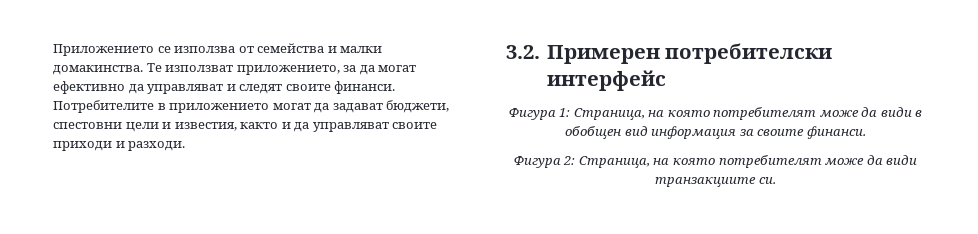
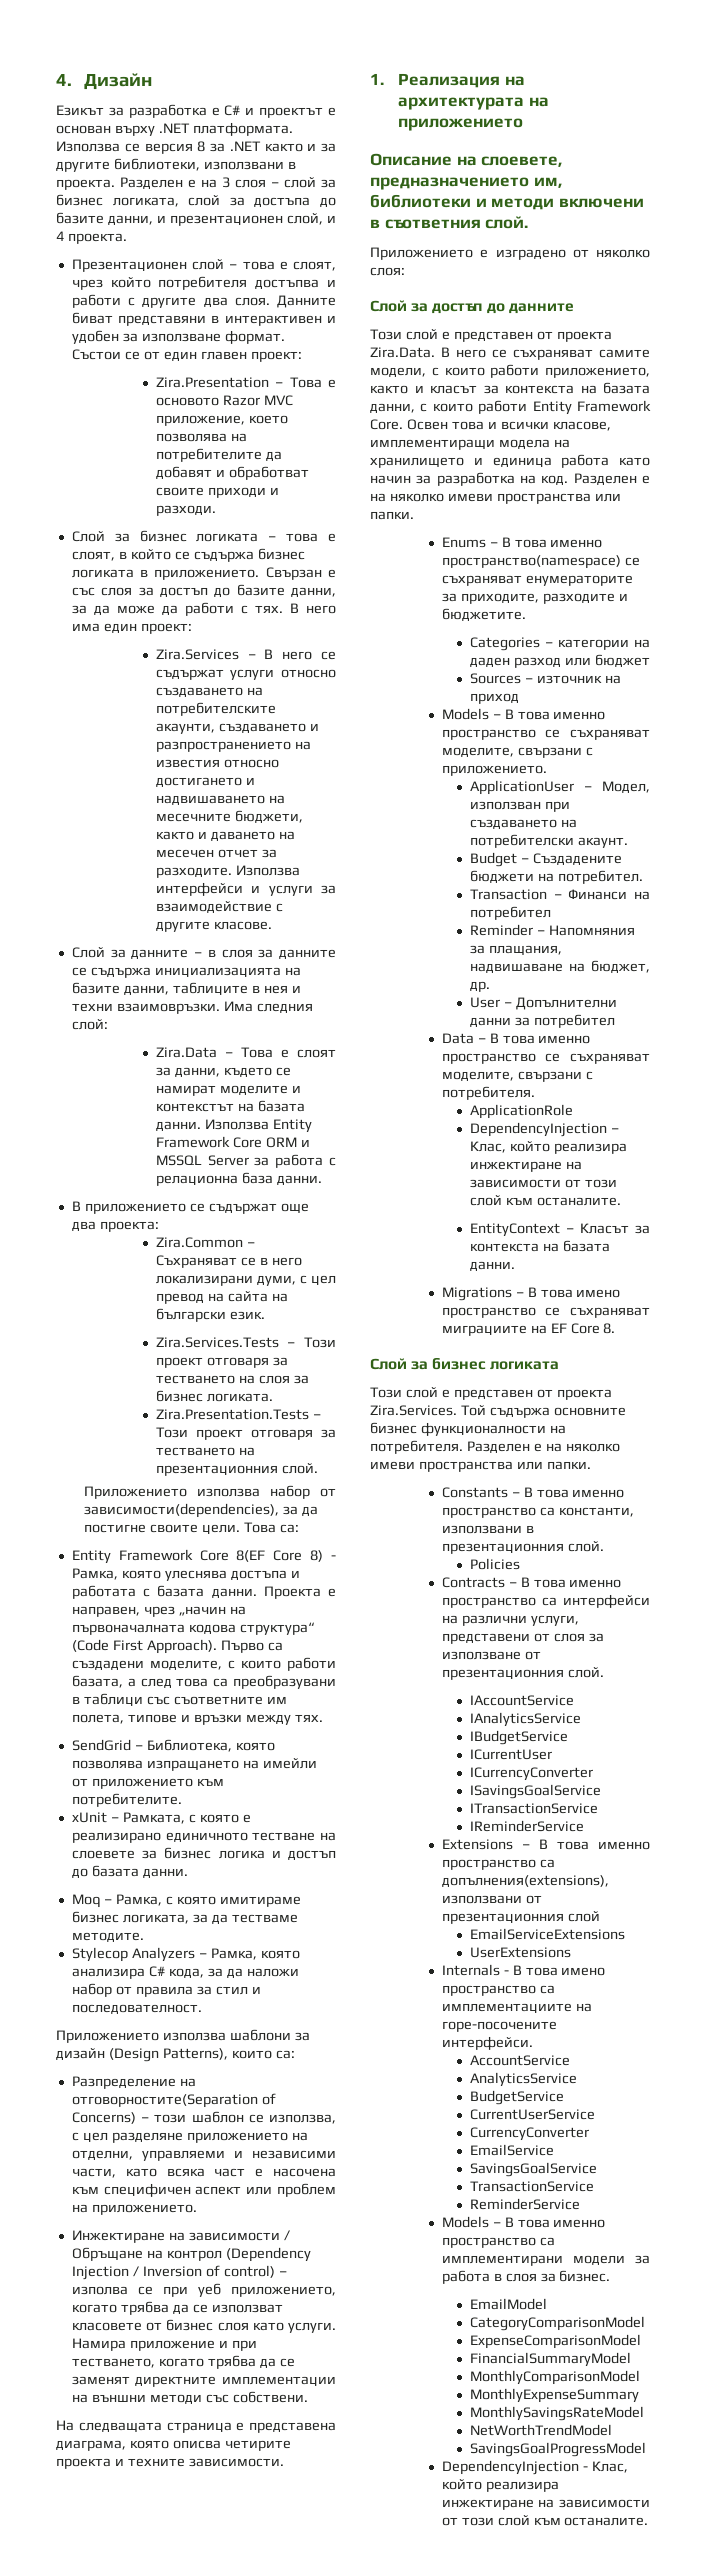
[53,43,383,56] [53,63,417,75] [53,81,396,94] [53,100,450,113] [53,122,438,132] [53,141,186,151] [506,43,833,64] [546,70,666,91] [508,107,923,120] [565,126,866,139] [513,155,918,168] [655,177,776,187] Приложението се използва от семейства и малки домакинства. Те използват приложението, за да могат ефективно да управляват и следят своите финанси. Потребителите в приложението могат да задават бюджети, спестовни цели и известия, както и да управляват своите приходи и разходи. // 3.2. Примерен потребителски интерфейс // Фигура 1: Страница, на която потребителят може да види в обобщен вид информация за своите финанси. // Фигура 2: Страница, на която потребителят може да види транзакциите си. -> [56,73,152,90] [56,104,336,118] [56,122,293,136] [56,141,336,154] [56,158,296,172] [56,177,336,190] [56,194,336,207] [56,212,336,226] [56,231,127,244] [71,259,336,272] [71,276,336,290] [71,294,336,308] [71,312,336,326] [71,330,285,344] [71,349,302,362] [155,377,336,388] [155,395,293,406] [155,415,288,426] [155,433,247,442] [155,448,282,462] [155,466,309,480] [155,487,279,498] [155,505,216,516] [71,530,336,542] [71,548,305,562] [71,567,337,580] [71,584,336,597] [71,602,336,616] [71,623,192,634] [155,649,336,660] [155,669,336,680] [155,687,263,697] [155,702,276,716] [155,723,319,734] [155,741,311,752] [155,759,279,768] [155,777,255,787] [155,795,285,805] [155,810,303,823] [155,831,295,841] [155,849,277,858] [155,865,300,878] [155,882,336,896] [155,901,283,913] [155,921,272,932] [71,947,336,959] [71,967,301,978] [71,982,301,995] [71,1001,313,1014] [71,1019,108,1030] [155,1047,336,1058] [155,1067,291,1077] [155,1085,301,1096] [155,1100,305,1112] [155,1119,312,1133] [155,1136,310,1148] [155,1154,336,1168] [155,1172,322,1186] [71,1201,309,1214] [71,1221,159,1232] [155,1237,255,1248] [155,1255,302,1268] [155,1275,336,1286] [155,1291,288,1304] [155,1308,265,1322] [155,1337,336,1348] [155,1357,288,1368] [155,1375,309,1384] [155,1390,273,1402] [155,1409,321,1420] [155,1427,336,1440] [155,1447,255,1456] [155,1463,318,1476] [83,1485,336,1499] [83,1503,318,1518] [83,1522,299,1534] [71,1549,336,1564] [71,1568,300,1581] [71,1585,336,1599] [71,1606,246,1617] [71,1622,314,1635] [71,1639,283,1654] [71,1657,337,1671] [71,1675,336,1689] [71,1693,287,1706] [71,1714,323,1725] [71,1739,275,1752] [71,1758,317,1771] [71,1778,224,1789] [71,1793,182,1807] [71,1812,251,1824] [71,1832,336,1843] [71,1847,336,1860] [71,1865,188,1878] [71,1894,301,1908] [71,1911,298,1924] [71,1932,144,1942] [71,1947,300,1962] [71,1966,299,1979] [71,1983,261,1997] [71,2004,202,2014] [56,2029,310,2043] [56,2048,295,2062] [71,2076,196,2089] [71,2093,276,2108] [71,2111,336,2124] [71,2132,308,2143] [71,2150,336,2161] [71,2168,336,2178] [71,2183,336,2197] [71,2204,197,2215] [71,2230,290,2243] [71,2247,311,2262] [71,2265,287,2280] [71,2283,336,2297] [71,2301,283,2315] [71,2319,336,2333] [71,2338,257,2351] [71,2355,295,2369] [71,2376,336,2387] [71,2391,308,2404] [56,2420,336,2433] [56,2440,291,2451] [56,2458,284,2469] [370,73,525,88] [397,97,549,110] [397,118,523,131] [370,153,563,167] [370,177,562,190] [370,194,644,210] [370,216,529,229] [370,247,650,260] [370,267,405,276] [370,300,574,314] [370,329,612,342] [370,347,650,360] [370,364,650,378] [370,382,650,394] [370,400,651,415] [370,419,611,431] [370,439,570,450] [370,454,650,468] [370,472,650,486] [370,493,621,504] [370,511,414,520] [441,537,603,548] [441,555,640,569] [441,575,633,586] [441,593,628,604] [441,608,526,621] [469,637,650,651] [469,654,650,668] [469,673,621,684] [469,693,519,704] [441,708,606,720] [441,729,650,740] [441,747,593,758] [441,765,547,776] [469,780,650,795] [469,801,570,812] [469,819,577,829] [469,834,628,848] [469,852,622,867] [469,870,643,884] [469,889,650,900] [469,906,551,920] [469,924,635,936] [469,945,562,955] [469,960,650,973] [469,981,490,992] [469,997,617,1010] [469,1014,615,1028] [441,1033,591,1044] [441,1053,650,1064] [441,1071,593,1082] [441,1086,535,1100] [469,1104,573,1119] [469,1122,619,1137] [469,1141,627,1154] [469,1161,582,1172] [469,1179,617,1188] [469,1195,621,1206] [469,1223,650,1237] [469,1240,610,1252] [469,1261,515,1271] [441,1287,621,1301] [441,1307,650,1318] [441,1323,616,1336] [370,1358,559,1370] [370,1387,612,1400] [370,1405,626,1418] [370,1422,566,1436] [370,1440,620,1454] [370,1461,591,1472] [441,1487,625,1498] [441,1507,634,1518] [441,1525,534,1534] [441,1541,604,1554] [469,1558,520,1570] [441,1577,622,1588] [441,1594,650,1608] [441,1615,579,1626] [441,1633,604,1644] [441,1651,541,1660] [441,1667,604,1680] [469,1695,574,1706] [469,1712,581,1727] [469,1730,568,1745] [469,1749,552,1760] [469,1767,593,1781] [469,1784,601,1799] [469,1803,598,1814] [469,1820,584,1832] [441,1839,650,1850] [441,1859,555,1870] [441,1875,609,1887] [441,1895,542,1904] [441,1911,600,1924] [469,1928,625,1940] [469,1947,571,1958] [441,1964,606,1976] [441,1985,555,1996] [441,2003,592,2013] [441,2021,557,2032] [441,2036,533,2050] [469,2055,570,2066] [469,2072,577,2087] [469,2090,564,2105] [469,2109,595,2120] [469,2127,589,2141] [469,2144,554,2156] [469,2162,597,2177] [469,2181,594,2192] [469,2198,580,2210] [441,2216,606,2228] [441,2237,555,2248] [441,2255,650,2266] [441,2270,611,2284] [469,2298,547,2310] [469,2316,645,2331] [469,2334,641,2349] [469,2352,631,2367] [469,2370,640,2385] [469,2388,639,2403] [469,2406,644,2421] [469,2424,612,2436] [469,2442,646,2457] [441,2460,628,2475] [441,2479,559,2492] [441,2499,650,2510] [441,2515,649,2526] 4. Дизайн // Езикът за разработка е C# и проектът е основан върху .NET платформата. Използва се версия 8 за .NET както и за другите библиотеки, използвани в проекта. Разделен е на 3 слоя – слой за бизнес логиката, слой за достъпа до базите данни, и презентационен слой, и 4 проекта. // Презентационен слой – това е слоят, чрез който потребителя достъпва и работи с другите два слоя. Данните биват представяни в интерактивен и удобен за използване формат. Състои се от един главен проект: // Zira.Presentation – Това е основото Razor MVC приложение, което позволява на потребителите да добавят и обработват своите приходи и разходи. // Слой за бизнес логиката – това е слоят, в който се съдържа бизнес логиката в приложението. Свързан е със слоя за достъп до базите данни, за да може да работи с тях. В него има един проект: // Zira.Services – В него се съдържат услуги относно създаването на потребителските акаунти, създаването и разпространението на известия относно достигането и надвишаването на месечните бюджети, както и даването на месечен отчет за разходите. Използва интерфейси и услуги за взаимодействие с другите класове. // Слой за данните – в слоя за данните се съдържа инициализацията на базите данни, таблиците в нея и техни взаимовръзки. Има следния слой: // Zira.Data – Това е слоят за данни, където се намират моделите и контекстът на базата данни. Използва Entity Framework Core ORM и MSSQL Server за работа с релационна база данни. // В приложението се съдържат още два проекта: // Zira.Common – Съхраняват се в него локализирани думи, с цел превод на сайта на български език. // Zira.Services.Tests – Този проект отговаря за тестването на слоя за бизнес логиката. // Zira.Presentation.Tests – Този проект отговаря за тестването на презентационния слой. // Приложението използва набор от зависимости(dependencies), за да постигне своите цели. Това са: // Entity Framework Core 8(EF Core 8) - Рамка, която улеснява достъпа и работата с базата данни. Проекта е направен, чрез „начин на първоначалната кодова структура“ (Code First Approach). Първо са създадени моделите, с които работи базата, а след това са преобразувани в таблици със съответните им полета, типове и връзки между тях. // SendGrid – Библиотека, която позволява изпращането на имейли от приложението към потребителите. // xUnit – Рамката, с която е реализирано единичното тестване на слоевете за бизнес логика и достъп до базата данни. // Moq – Рамка, с която имитираме бизнес логиката, за да тестваме методите. // Stylecop Analyzers – Рамка, която анализира C# кода, за да наложи набор от правила за стил и последователност. // Приложението използва шаблони за дизайн (Design Patterns), които са: // Разпределение на отговорностите(Separation of Concerns) – този шаблон се използва, с цел разделяне приложението на отделни, управляеми и независими части, като всяка част е насочена към специфичен аспект или проблем на приложението. // Инжектиране на зависимости / Обръщане на контрол (Dependency Injection / Inversion of control) – изполва се при уеб приложението, когато трябва да се използват класовете от бизнес слоя като услуги. Намира приложение и при тестването, когато трябва да се заменят директните имплементации на външни методи със собствени. // На следващата страница е представена диаграма, която описва четирите проекта и техните зависимости. // 1. Реализация на архитектурата на приложението // Описание на слоевете, предназначението им, библиотеки и методи включени в съответния слой. // Приложението е изградено от няколко слоя: // Слой за достъп до данните // Този слой е представен от проекта Zira.Data. В него се съхраняват самите модели, с които работи приложението, както и класът за контекста на базата данни, с които работи Entity Framework Core. Освен това и всички класове, имплементиращи модела на хранилището и единица работа като начин за разработка на код. Разделен е на няколко имеви пространства или папки. // Enums – В това именно пространство(namespace) се съхраняват енумераторите за приходите, разходите и бюджетите. // Categories – категории на даден разход или бюджет // Sources – източник на приход // Models – В това именно пространство се съхраняват моделите, свързани с приложението. // ApplicationUser – Модел, използван при създаването на потребителски акаунт. // Budget – Създадените бюджети на потребител. // Transaction – Финанси на потребител // Reminder – Напомняния за плащания, надвишаване на бюджет, др. // User – Допълнителни данни за потребител // Data – В това именно пространство се съхраняват моделите, свързани с потребителя. // ApplicationRole // DependencyInjection – Клас, който реализира инжектиране на зависимости от този слой към останалите. // EntityContext – Класът за контекста на базата данни. // Migrations – В това имено пространство се съхраняват миграциите на EF Core 8. // Слой за бизнес логиката // Този слой е представен от проекта Zira.Services. Той съдържа основните бизнес функционалности на потребителя. Разделен е на няколко имеви пространства или папки. // Constants – В това именно пространство са константи, използвани в презентационния слой. // Policies // Contracts – В това именно пространство са интерфейси на различни услуги, представени от слоя за използване от презентационния слой. // IAccountService // IAnalyticsService // IBudgetService // ICurrentUser // ICurrencyConverter // ISavingsGoalService // ITransactionService // IReminderService // Extensions – В това именно пространство сa допълнения(extensions), използвани от презентационния слой // EmailServiceExtensions // UserExtensions // Internals - В това имено пространство са имплементациите на горе-посочените интерфейси. // AccountService // AnalyticsService // BudgetService // CurrentUserService // CurrencyConverter // EmailService // SavingsGoalService // TransactionService // ReminderService // Models – В това именно пространство са имплементирани модели за работа в слоя за бизнес. // EmailModel // CategoryComparisonModel // ExpenseComparisonModel // FinancialSummaryModel // MonthlyComparisonModel // MonthlyExpenseSummary // MonthlySavingsRateModel // NetWorthTrendModel // SavingsGoalProgressModel // DependencyInjection - Клас, който реализира инжектиране на зависимости от този слой към останалите.

